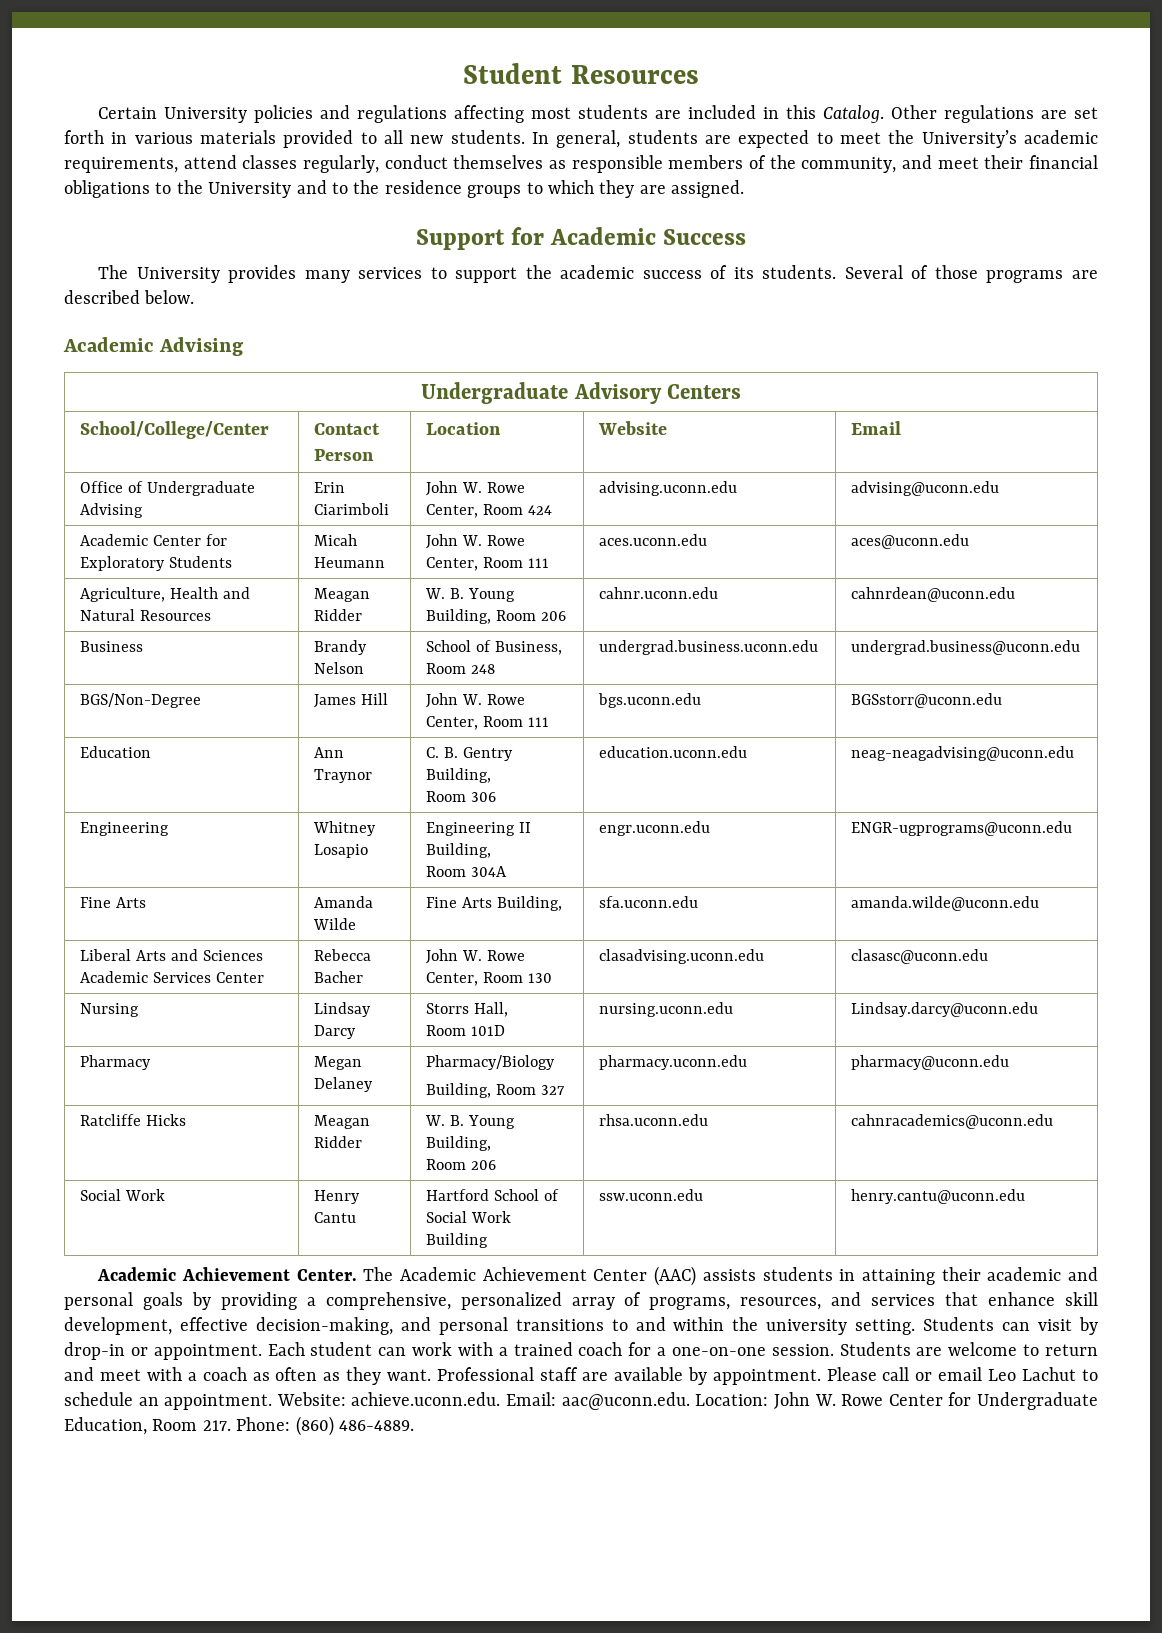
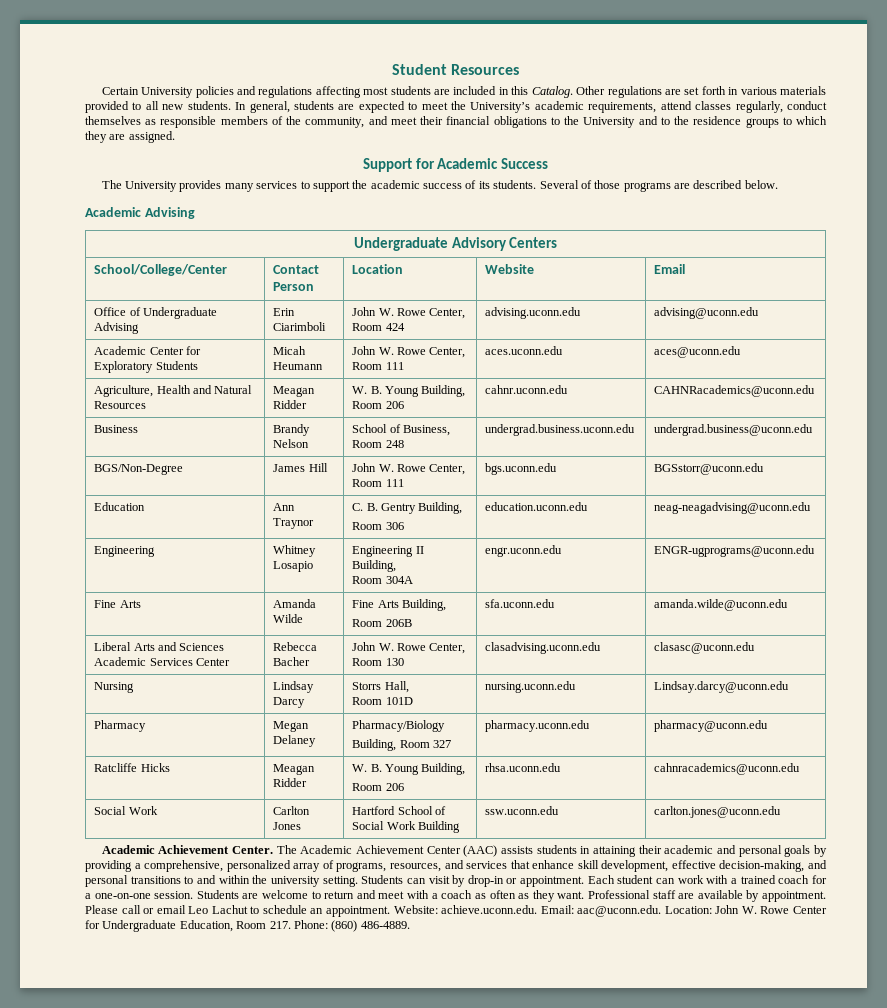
[850,587,1015,602] cahnrdean@uconn.edu -> [654,385,816,397] CAHNRacademics@uconn.edu
(562, 903) none -> [352,619,412,627] // Room 206B
[313,1190,360,1204] [313,1212,356,1223] Henry Cantu -> [273,806,311,815] [273,822,302,830] Carlton Jones
[850,1189,1025,1204] henry.cantu@uconn.edu -> [654,806,782,818] carlton.jones@uconn.edu

